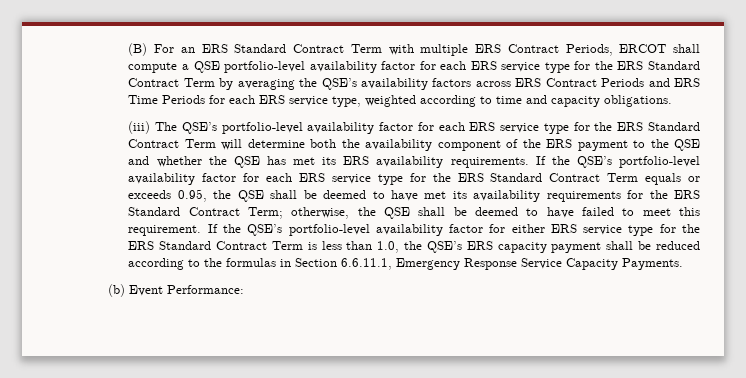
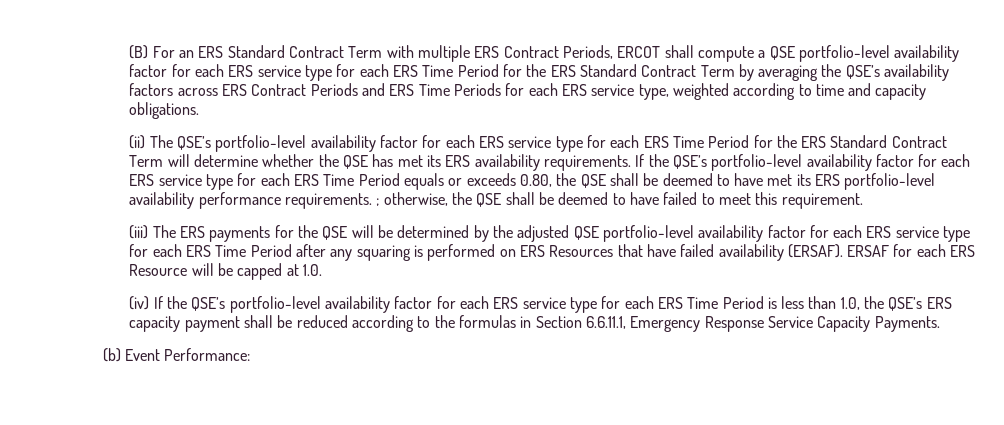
(591, 65) none -> [359,64,522,77] each ERS Time Period for
[128,121,151,134] (iii) -> [129,135,146,149] (ii)
(590, 126) none -> [610,135,773,148] each ERS Time Period for
[310,139,700,151] [128,156,150,165] both the availability component of the ERS payment to the QSE and -> (259, 160) none
[432,173,639,182] the ERS Standard Contract Term -> [260,173,400,186] each ERS Time Period
[177,189,207,202] 0.95, -> [519,174,552,187] 0.80,
[473,190,700,202] [128,207,284,219] availability requirements for the ERS Standard Contract Term; -> [815,173,936,190] [129,192,380,209] ERS portfolio-level availability performance requirements. ;
[207,224,700,236] [128,241,303,250] If the QSE’s portfolio-level availability factor for either ERS service type for the ERS Standard Contract Term -> [129,225,971,242] [129,244,976,261] [129,263,322,280] [129,296,764,313] // (iii) The ERS payments for the QSE will be determined by the adjusted QSE portfolio-level availability factor for each ERS service type for each ERS Time Period after any squaring is performed on ERS Resources that have failed availability (ERSAF). ERSAF for each ERS Resource will be capped at 1.0. // (iv) If the QSE’s portfolio-level availability factor for each ERS service type for each ERS Time Period

